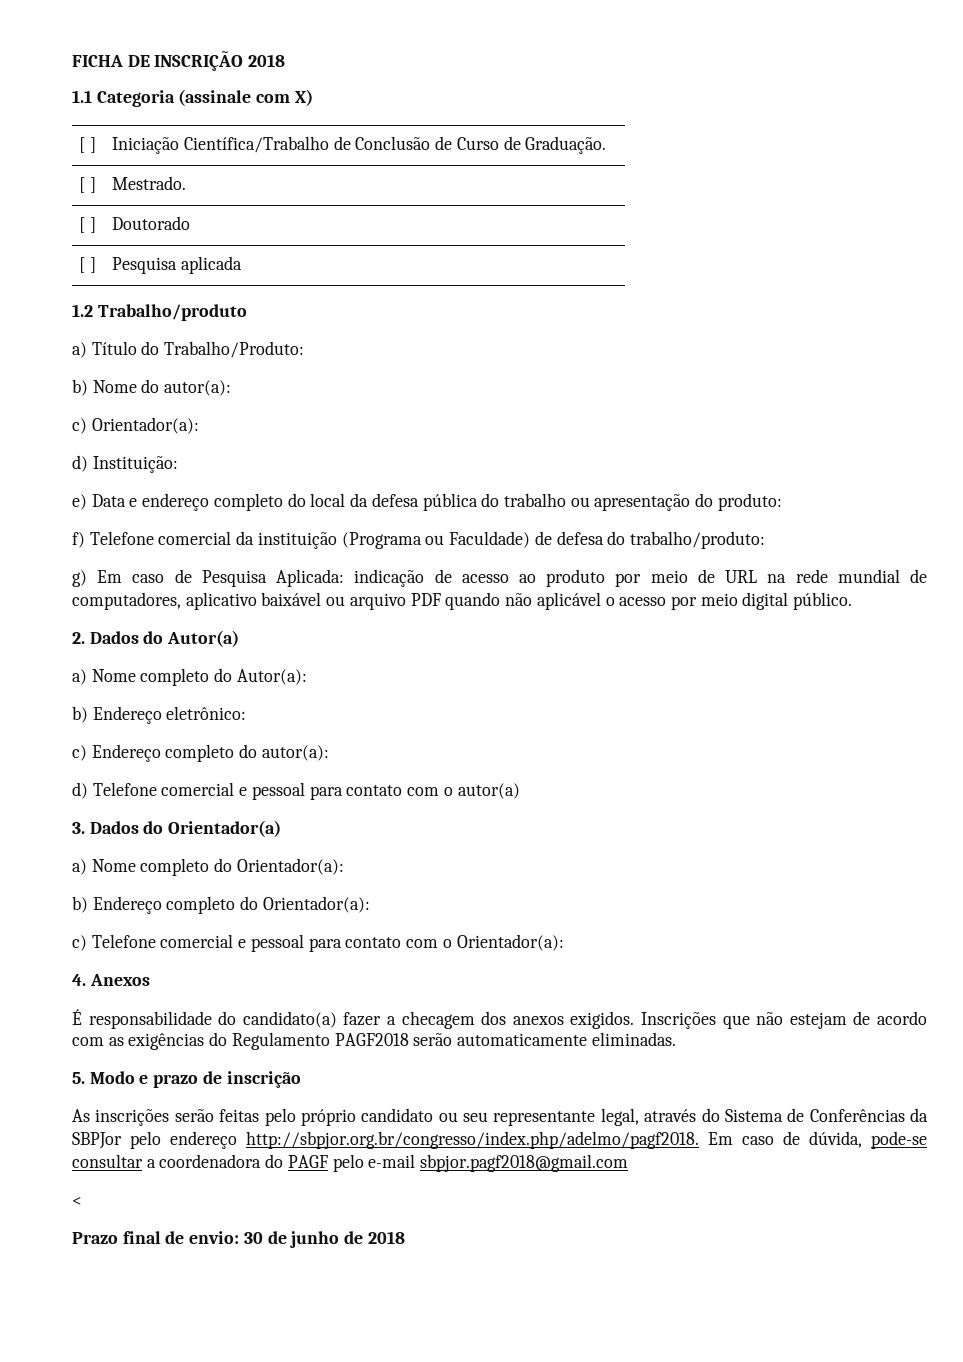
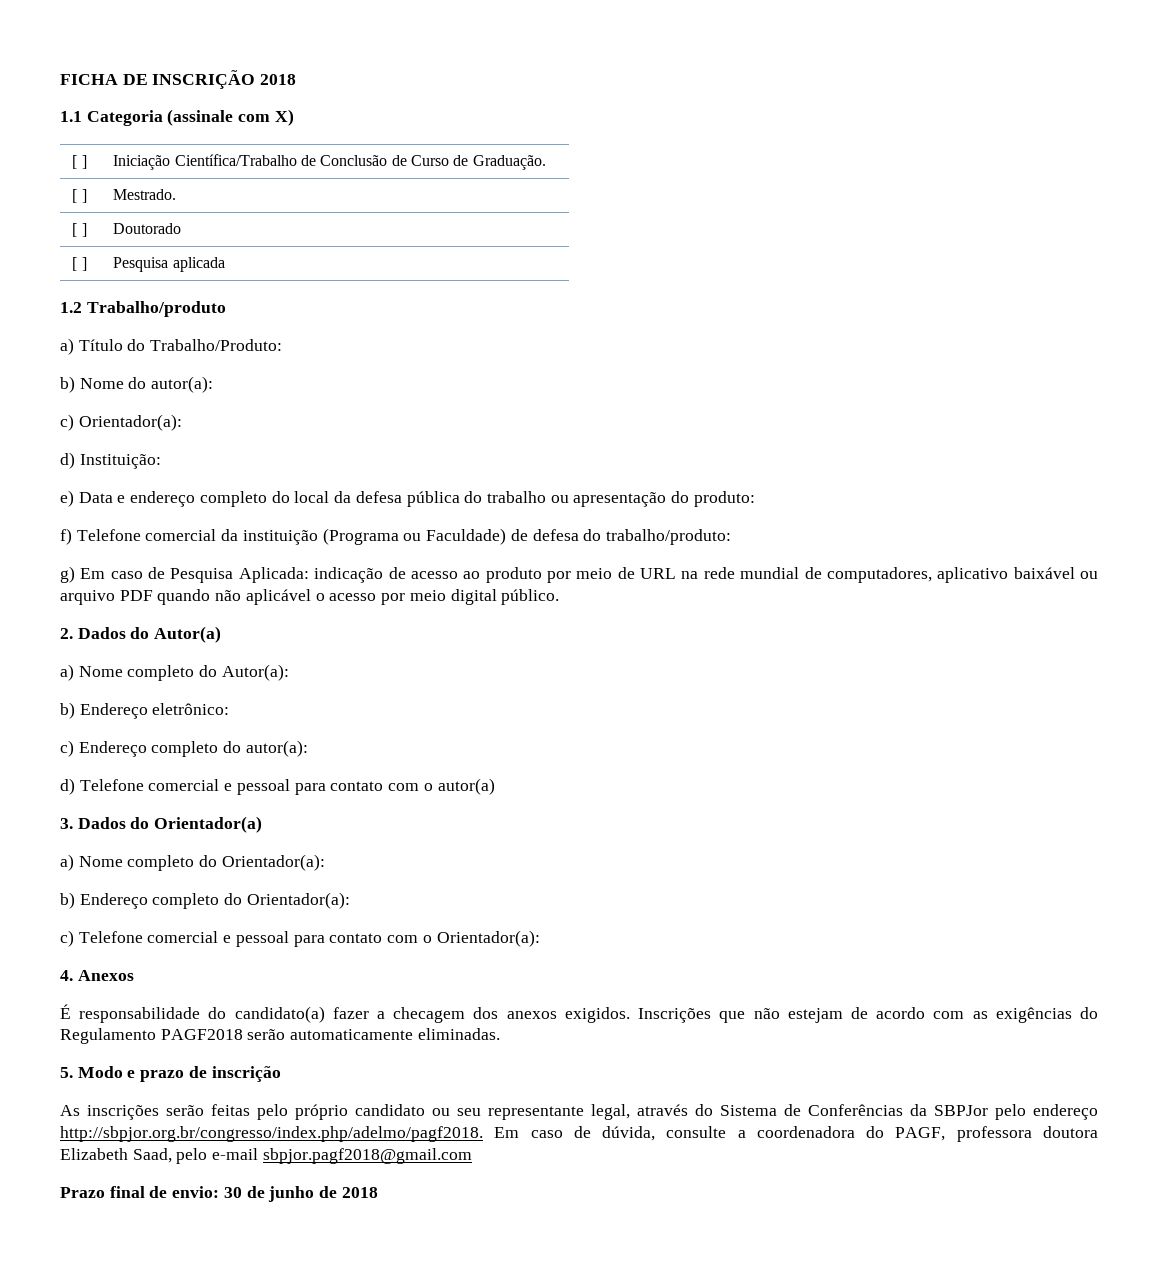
[871,1131,927,1149] [72,1154,143,1168] pode-se consultar -> [666,1126,727,1138] consulte
[287,1155,328,1168] PAGF -> [895,1126,1098,1142] [60,1148,172,1163] PAGF, professora doutora Elizabeth Saad,
[72,1197,82,1206] // < -> (472, 1156) none

